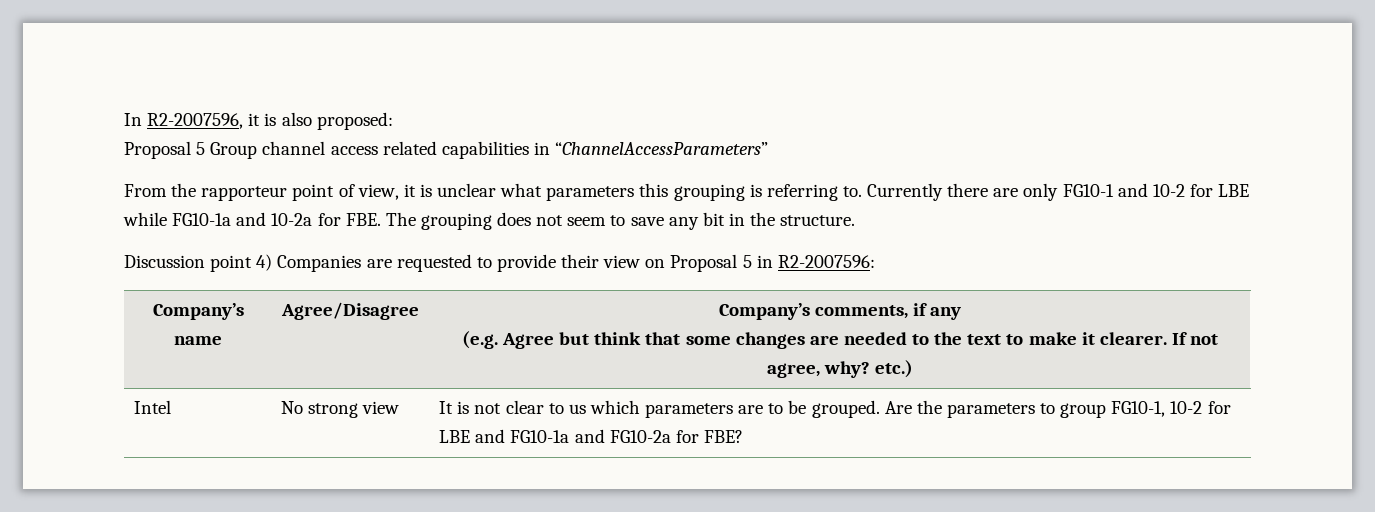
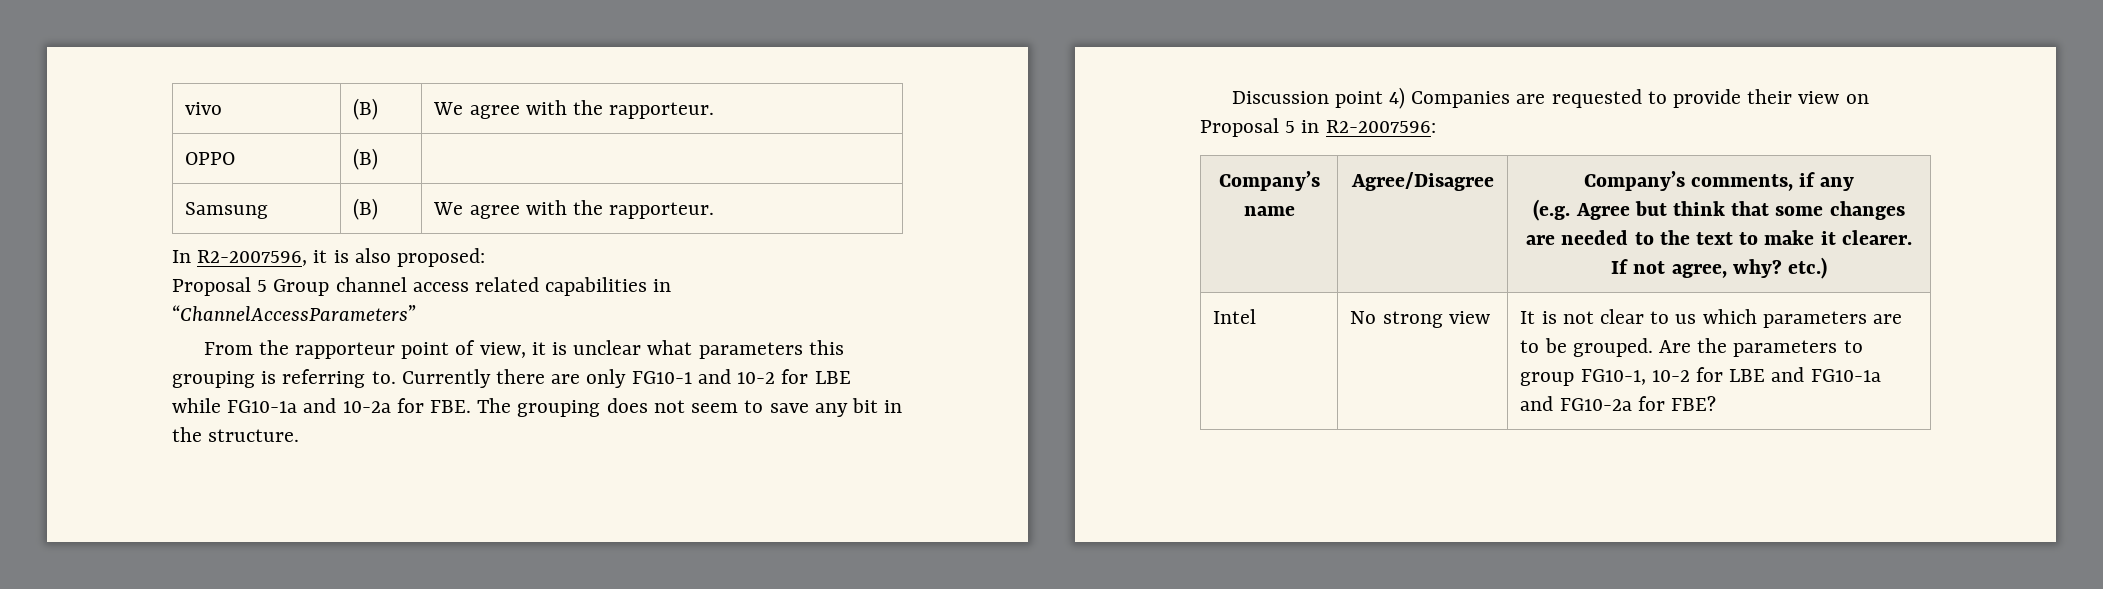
(124, 119) none -> [185,102,223,115] [353,98,379,120] [433,100,715,119] [185,152,236,165] [353,148,379,170] [185,202,269,219] [353,198,379,220] [433,200,715,219] vivo | (B) | We agree with the rapporteur. // OPPO | (B) | // Samsung | (B) | We agree with the rapporteur. //

